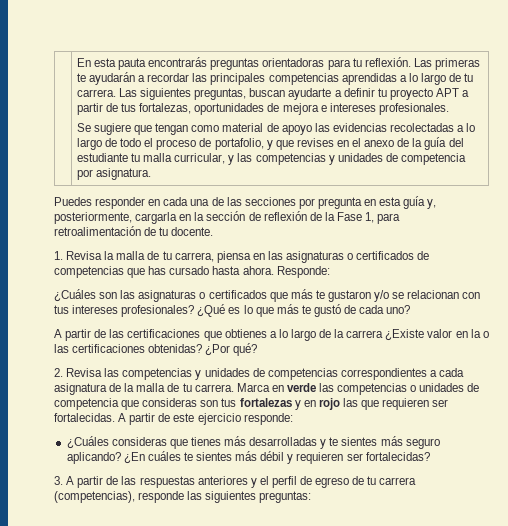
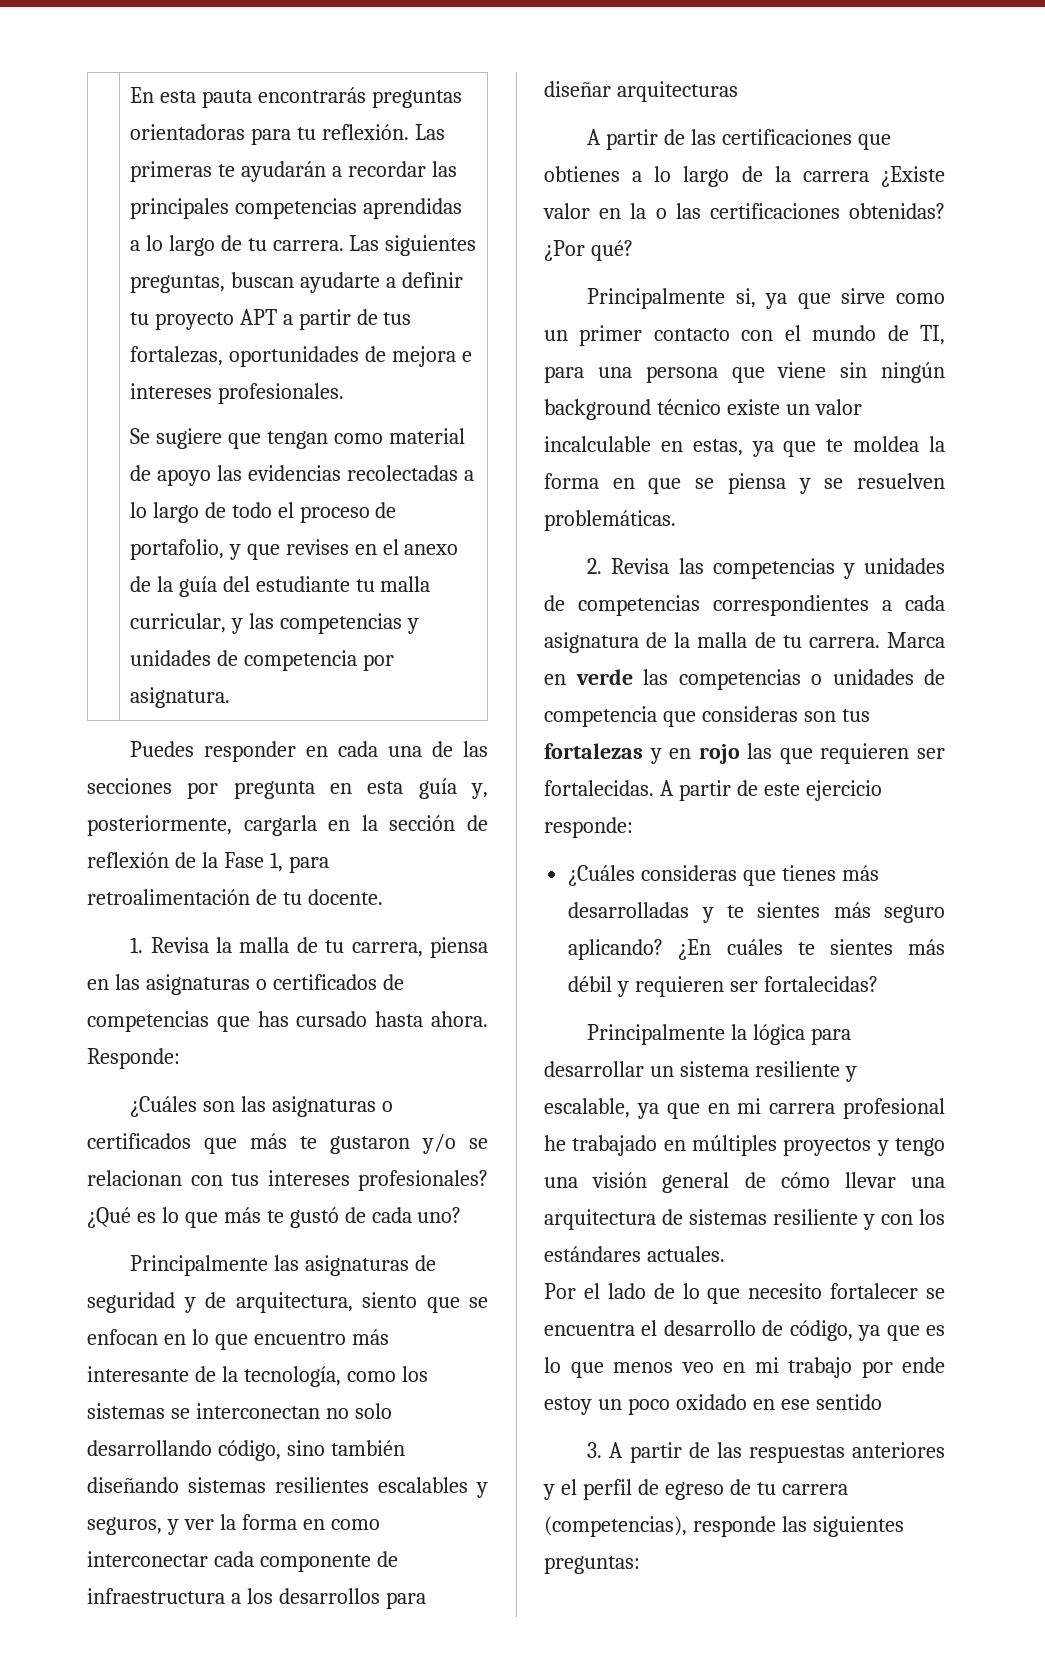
(411, 309) none -> [130,1255,437,1276] [87,1292,488,1313] [87,1329,389,1350] [87,1366,428,1387] [87,1403,392,1419] [87,1440,405,1461] [87,1477,488,1498] [87,1514,380,1535] [87,1551,398,1572] [87,1588,426,1609] [544,81,738,102] // Principalmente las asignaturas de seguridad y de arquitectura, siento que se enfocan en lo que encuentro más interesante de la tecnología, como los sistemas se interconectan no solo desarrollando código, sino también diseñando sistemas resilientes escalables y seguros, y ver la forma en como interconectar cada componente de infraestructura a los desarrollos para diseñar arquitecturas
(258, 349) none -> [587,288,945,309] [544,325,945,346] [544,362,945,383] [544,399,862,420] [544,436,945,457] [544,473,945,494] [544,510,676,531] // Principalmente si, ya que sirve como un primer contacto con el mundo de TI, para una persona que viene sin ningún background técnico existe un valor incalculable en estas, ya que te moldea la forma en que se piensa y se resuelven problemáticas.
(430, 456) none -> [587,1024,852,1045] [544,1061,857,1082] [544,1098,945,1119] [544,1135,945,1156] [544,1172,945,1193] [544,1209,945,1230] [544,1246,725,1262] [544,1283,945,1304] [544,1320,946,1341] [544,1357,945,1378] [544,1394,882,1415] // Principalmente la lógica para desarrollar un sistema resiliente y escalable, ya que en mi carrera profesional he trabajado en múltiples proyectos y tengo una visión general de cómo llevar una arquitectura de sistemas resiliente y con los estándares actuales. // Por el lado de lo que necesito fortalecer se encuentra el desarrollo de código, ya que es lo que menos veo en mi trabajo por ende estoy un poco oxidado en ese sentido

